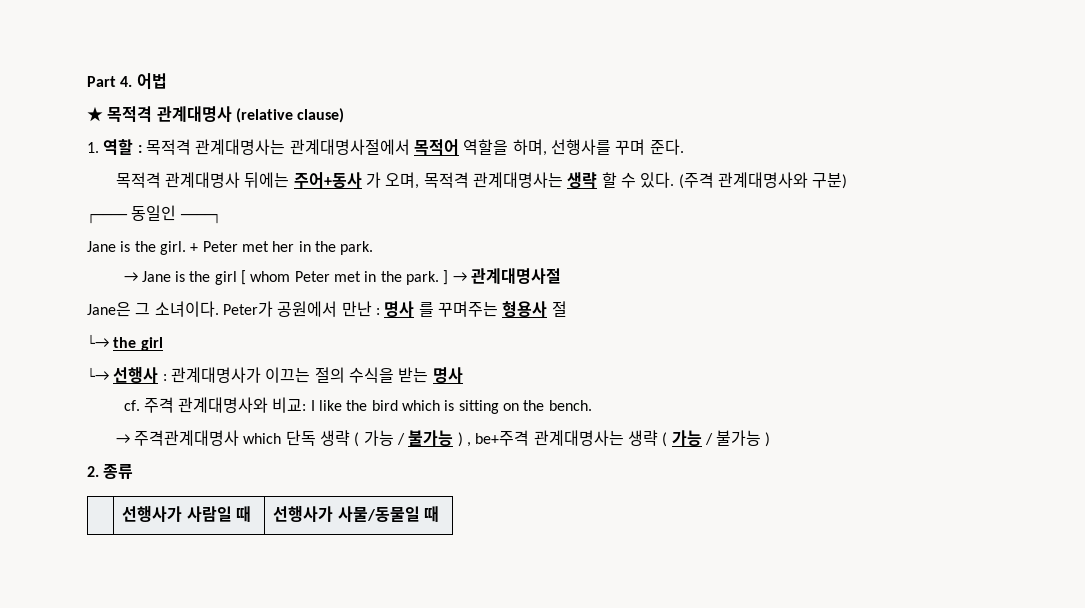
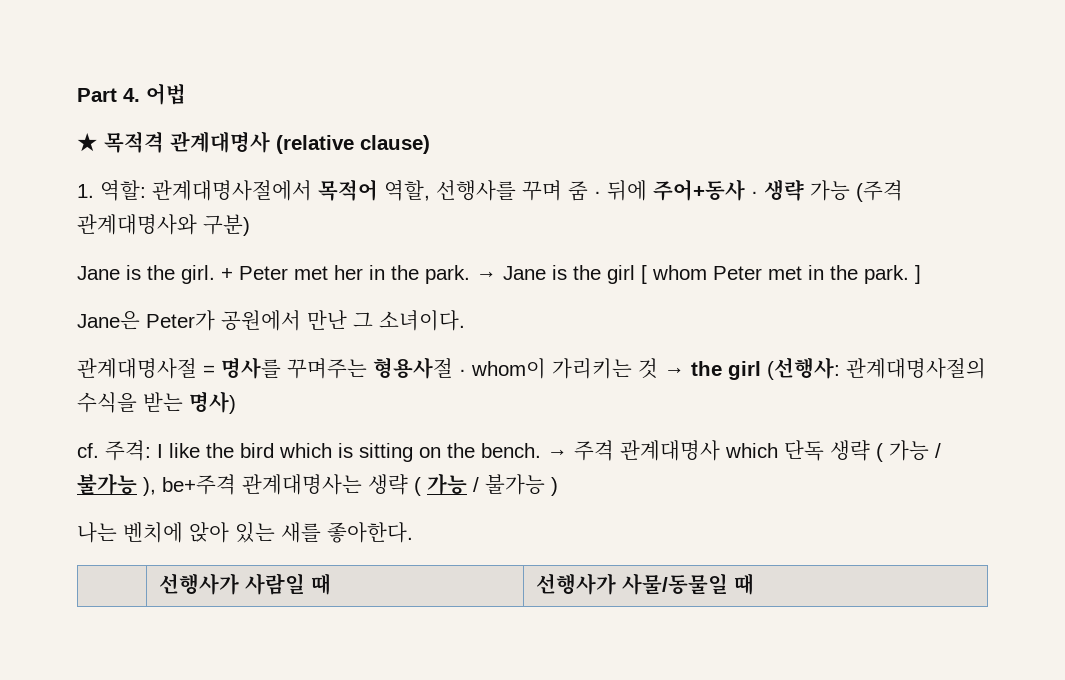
[103,139,684,156] [115,172,675,189] 역할 : 목적격 관계대명사는 관계대명사절에서 목적어 역할을 하며, 선행사를 꾸며 준다. // 목적격 관계대명사 뒤에는 주어+동사 가 오며, 목적격 관계대명사는 생략 할 수 있다. -> [100,179,850,201] 역할: 관계대명사절에서 목적어 역할, 선행사를 꾸며 줌 · 뒤에 주어+동사 · 생략 가능
[87,205,221,224] // ┌──── 동일인 ────┐ -> (250, 225) none
(374, 248) // -> (470, 274) none
[452,268,561,284] → 관계대명사절 -> (921, 274) none
[135,301,219,317] 그 소녀이다. -> (140, 320) none
[375,301,567,317] [87,334,163,351] [87,366,345,383] : 명사 를 꾸며주는 형용사 절 // └→ the girl // └→ 선행사 : 관계대명사가 이끄는 절의 -> [353,310,465,331] [77,357,986,380] 그 소녀이다. // 관계대명사절 = 명사를 꾸며주는 형용사절 · whom이 가리키는 것 → the girl (선행사: 관계대명사절의
[432,367,463,383] 명사 -> [189,391,236,414] 명사)
[143,397,307,413] 주격 관계대명사와 비교: -> [105,440,151,461] 주격:
[115,430,240,446] // → 주격관계대명사 -> [547,440,720,461] → 주격 관계대명사
[457,432,471,447] ) , -> [143,477,156,496] ),
[87,464,134,479] 2. 종류 -> [77,522,413,543] 나는 벤치에 앉아 있는 새를 좋아한다.

